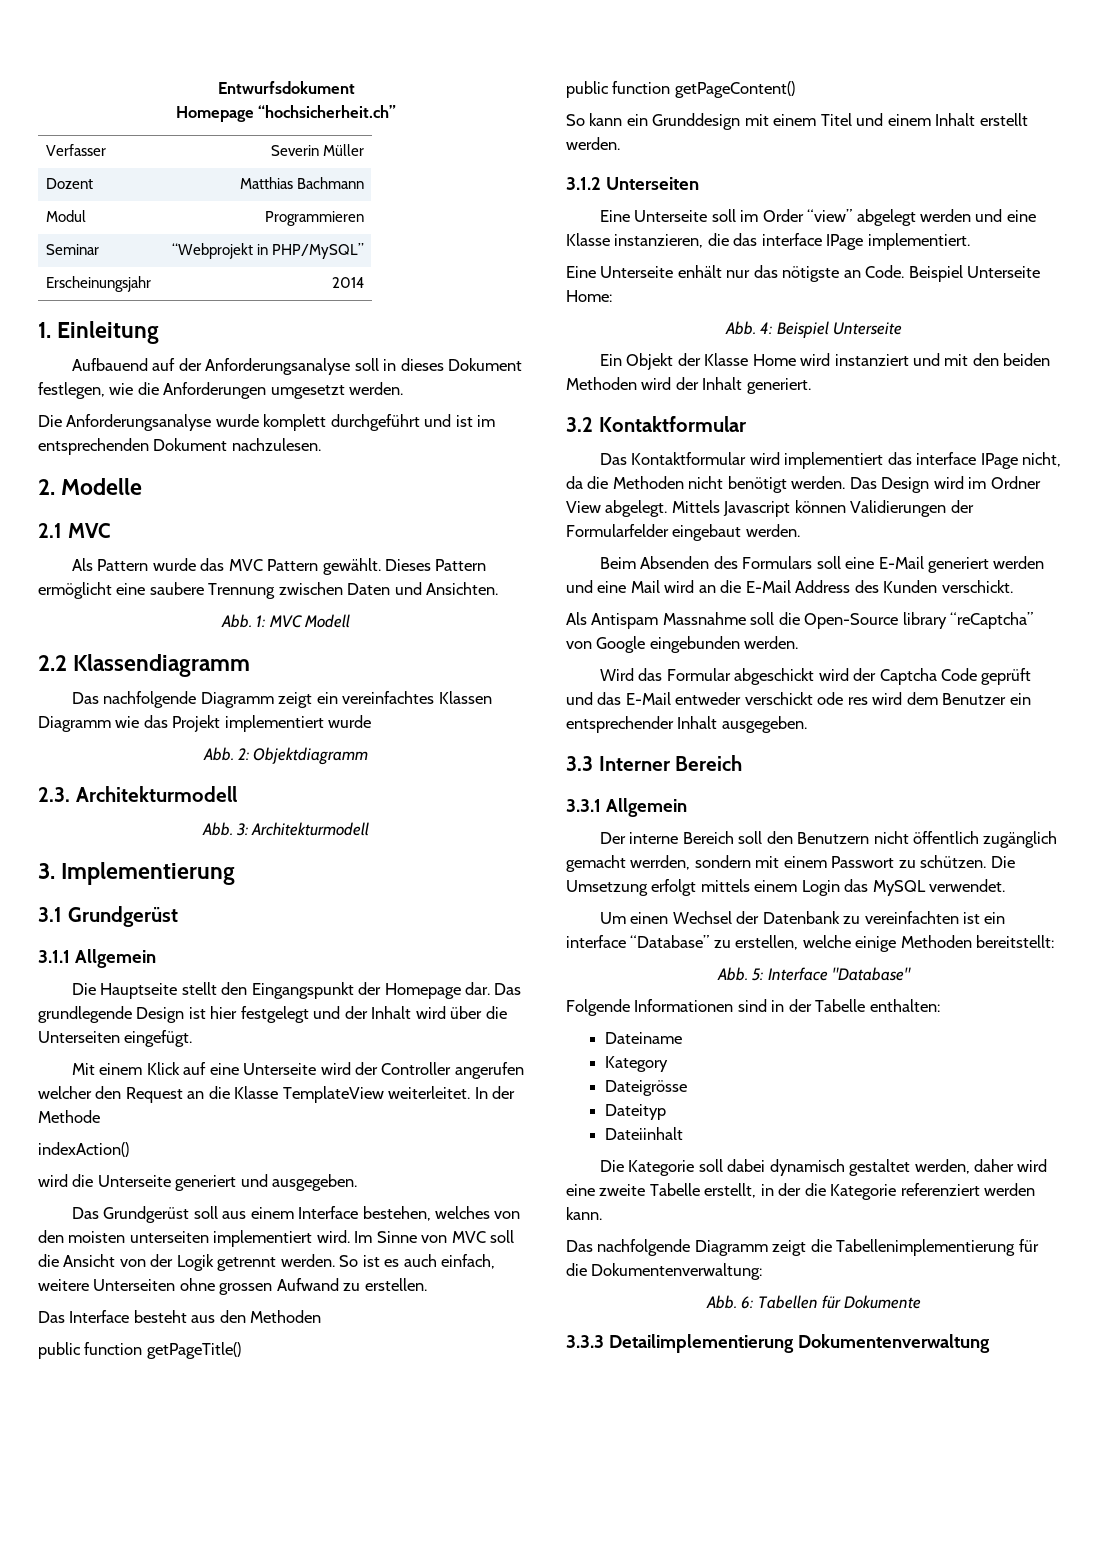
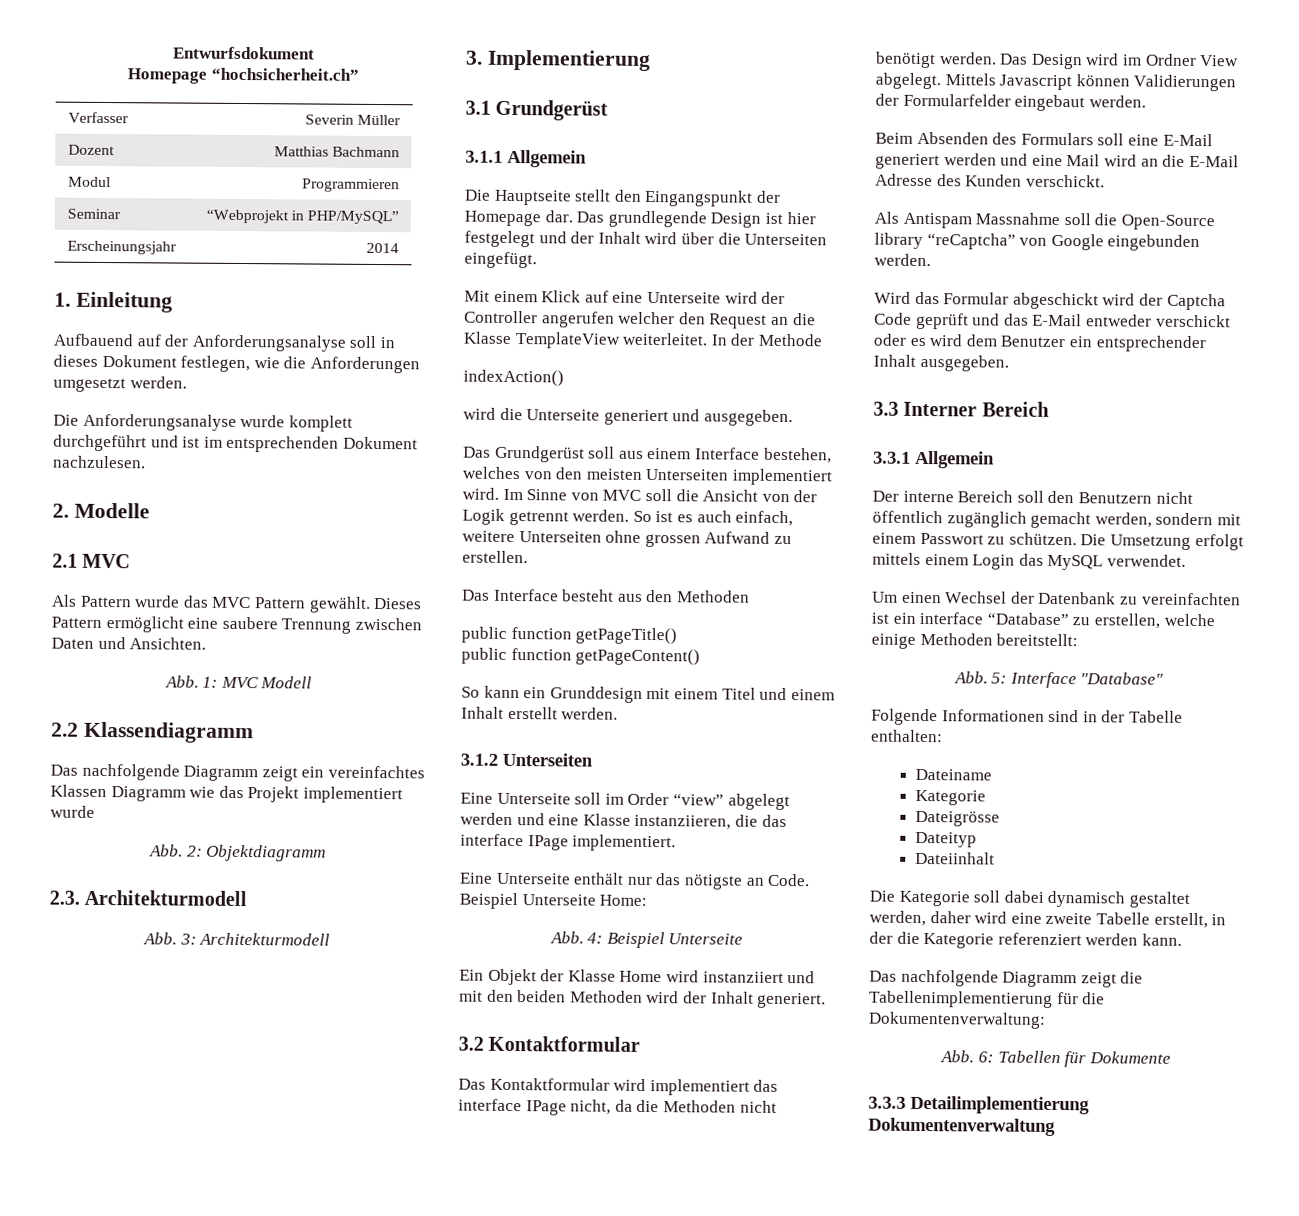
[68,1231,209,1243] moisten unterseiten -> [585,468,730,481] meisten Unterseiten
[614,234,704,248] instanzieren, -> [634,814,732,830] instanziieren,
[677,265,722,278] enhält -> [573,872,625,885] enthält
[834,354,909,366] instanziert -> [702,971,784,983] instanziiert
[795,580,851,593] Address -> [875,173,933,187] Adresse
[817,692,868,705] ode res -> [873,333,926,347] oder es
[630,855,691,870] werrden, -> [1094,512,1152,528] werden,
[604,1056,668,1072] Kategory -> [915,789,987,806] Kategorie

